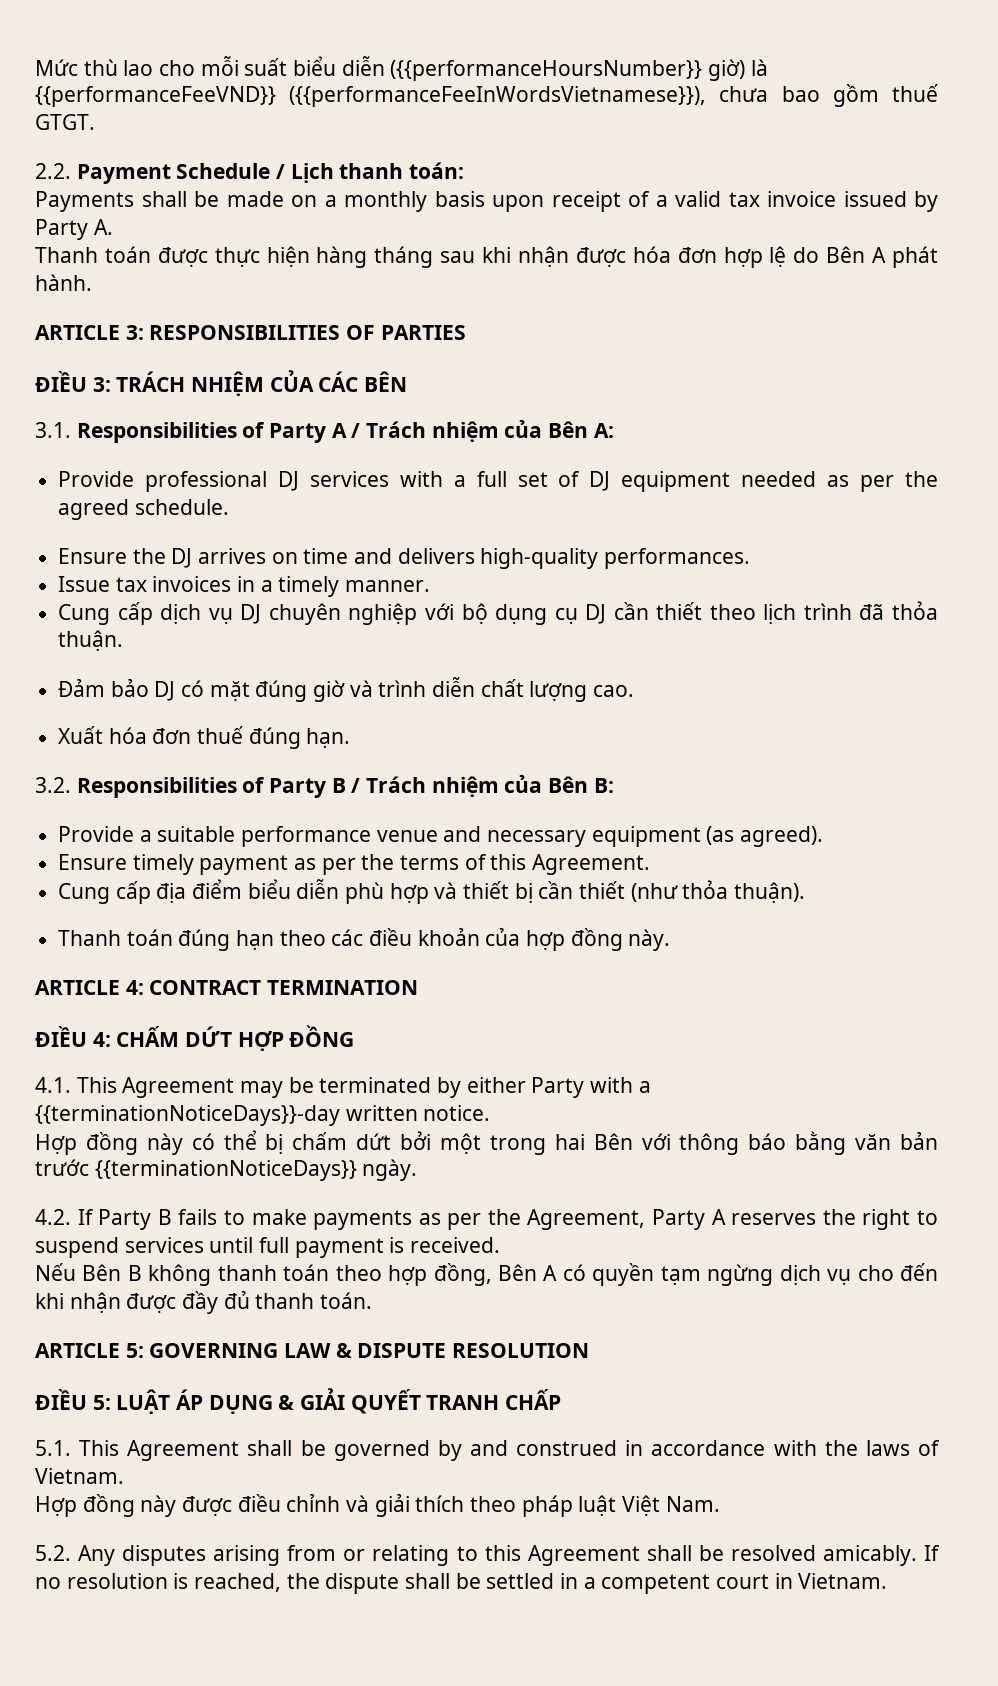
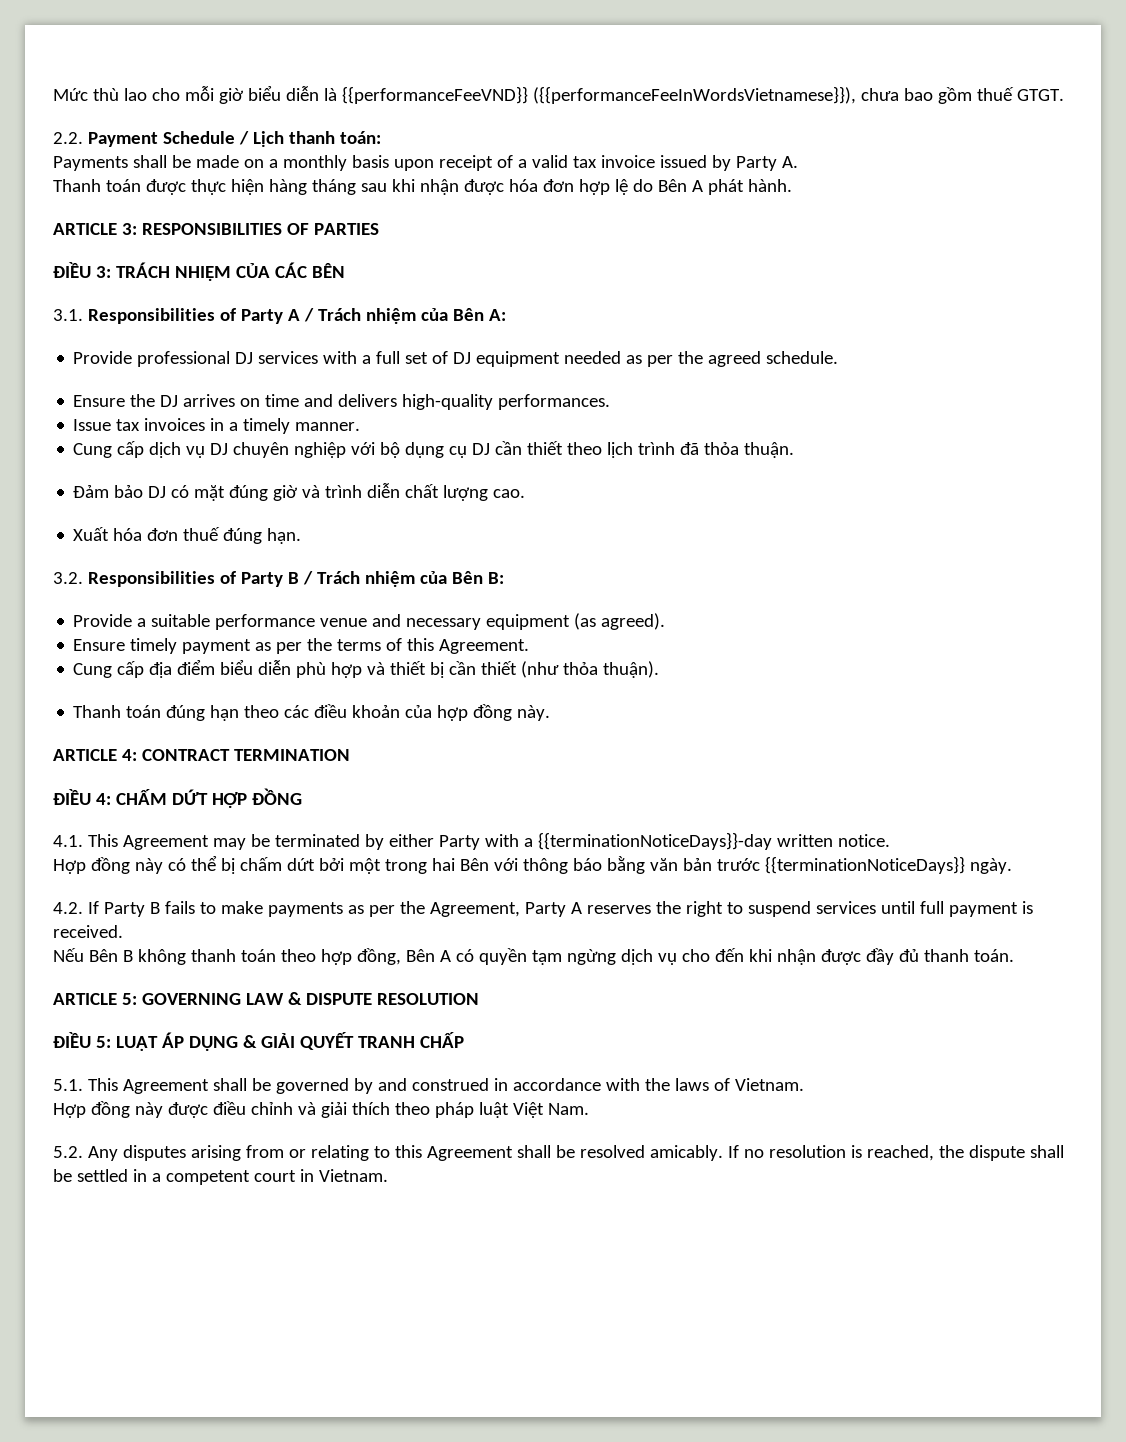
[244,56,746,81] suất biểu diễn ({{performanceHoursNumber}} giờ) -> [218,85,319,104] giờ biểu diễn

